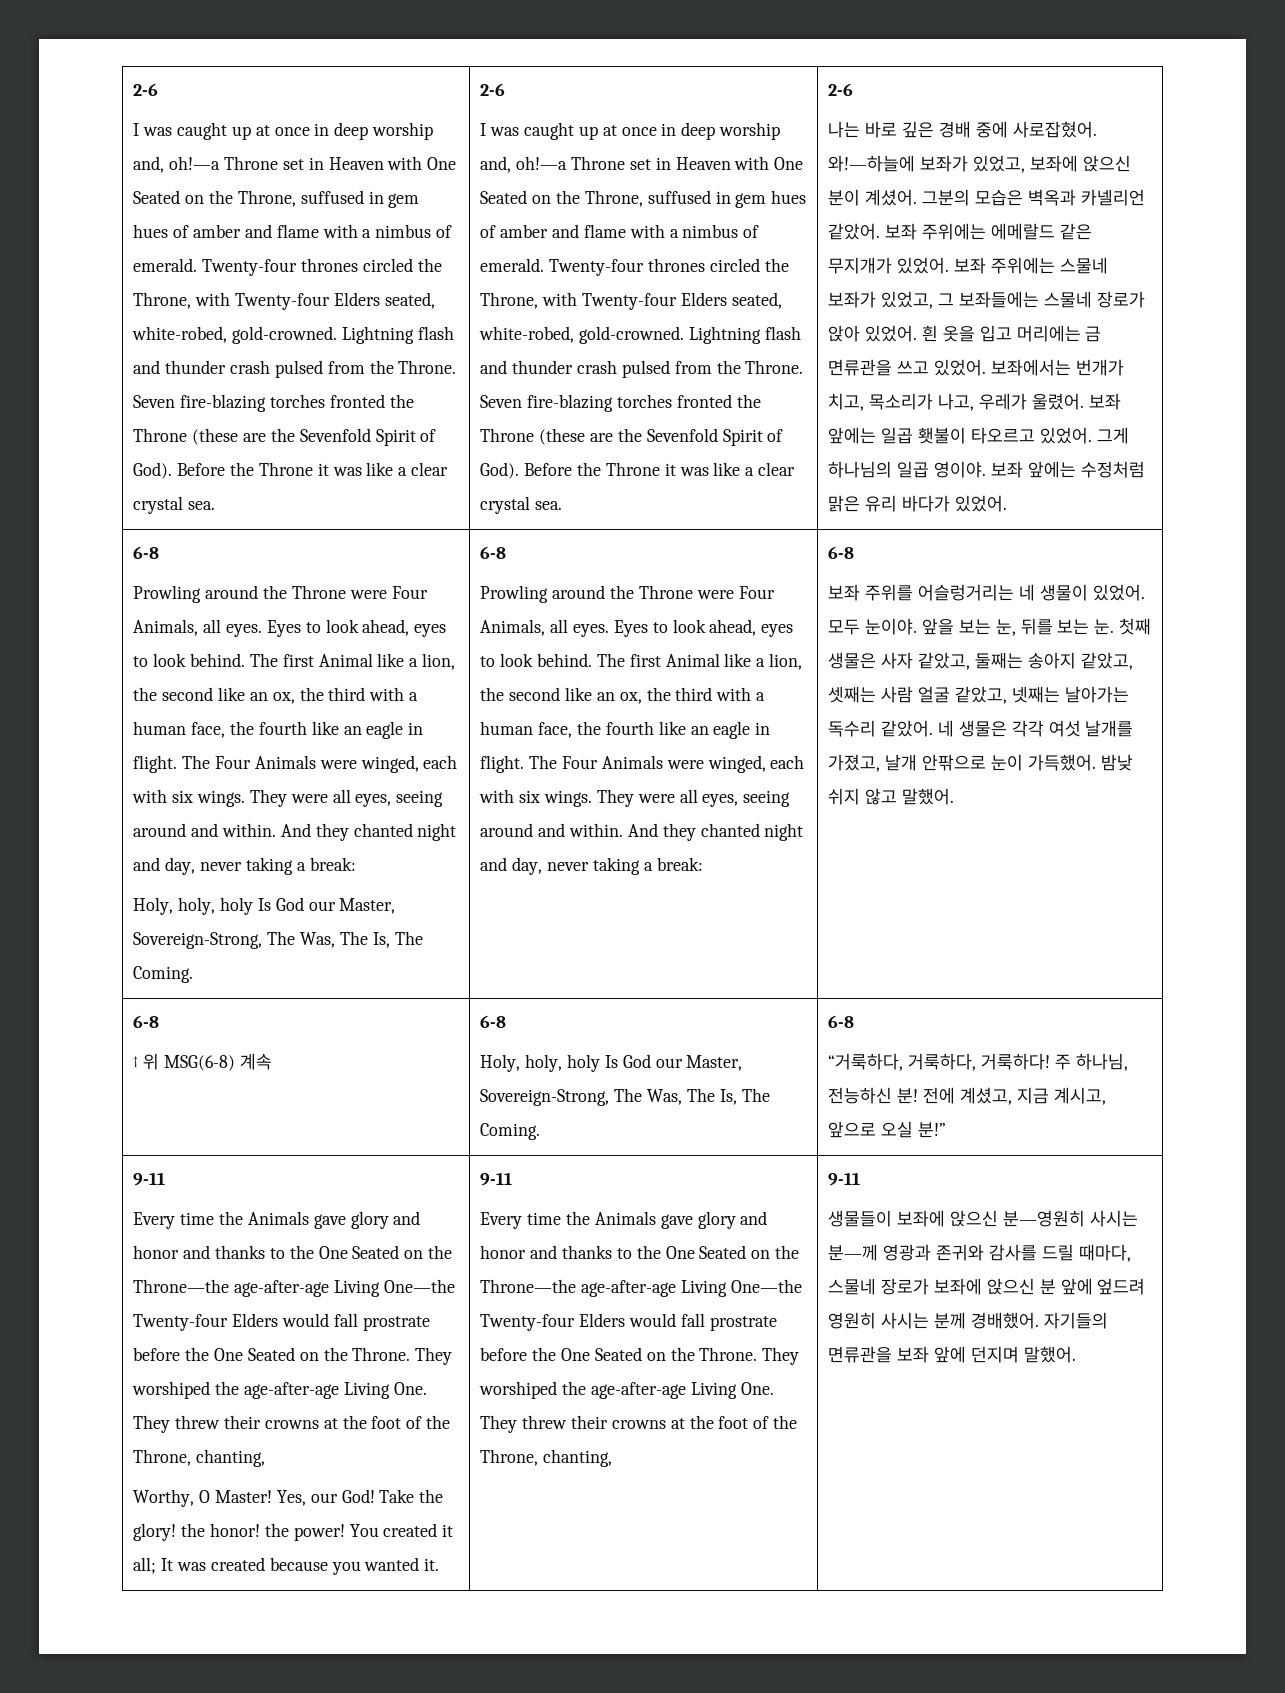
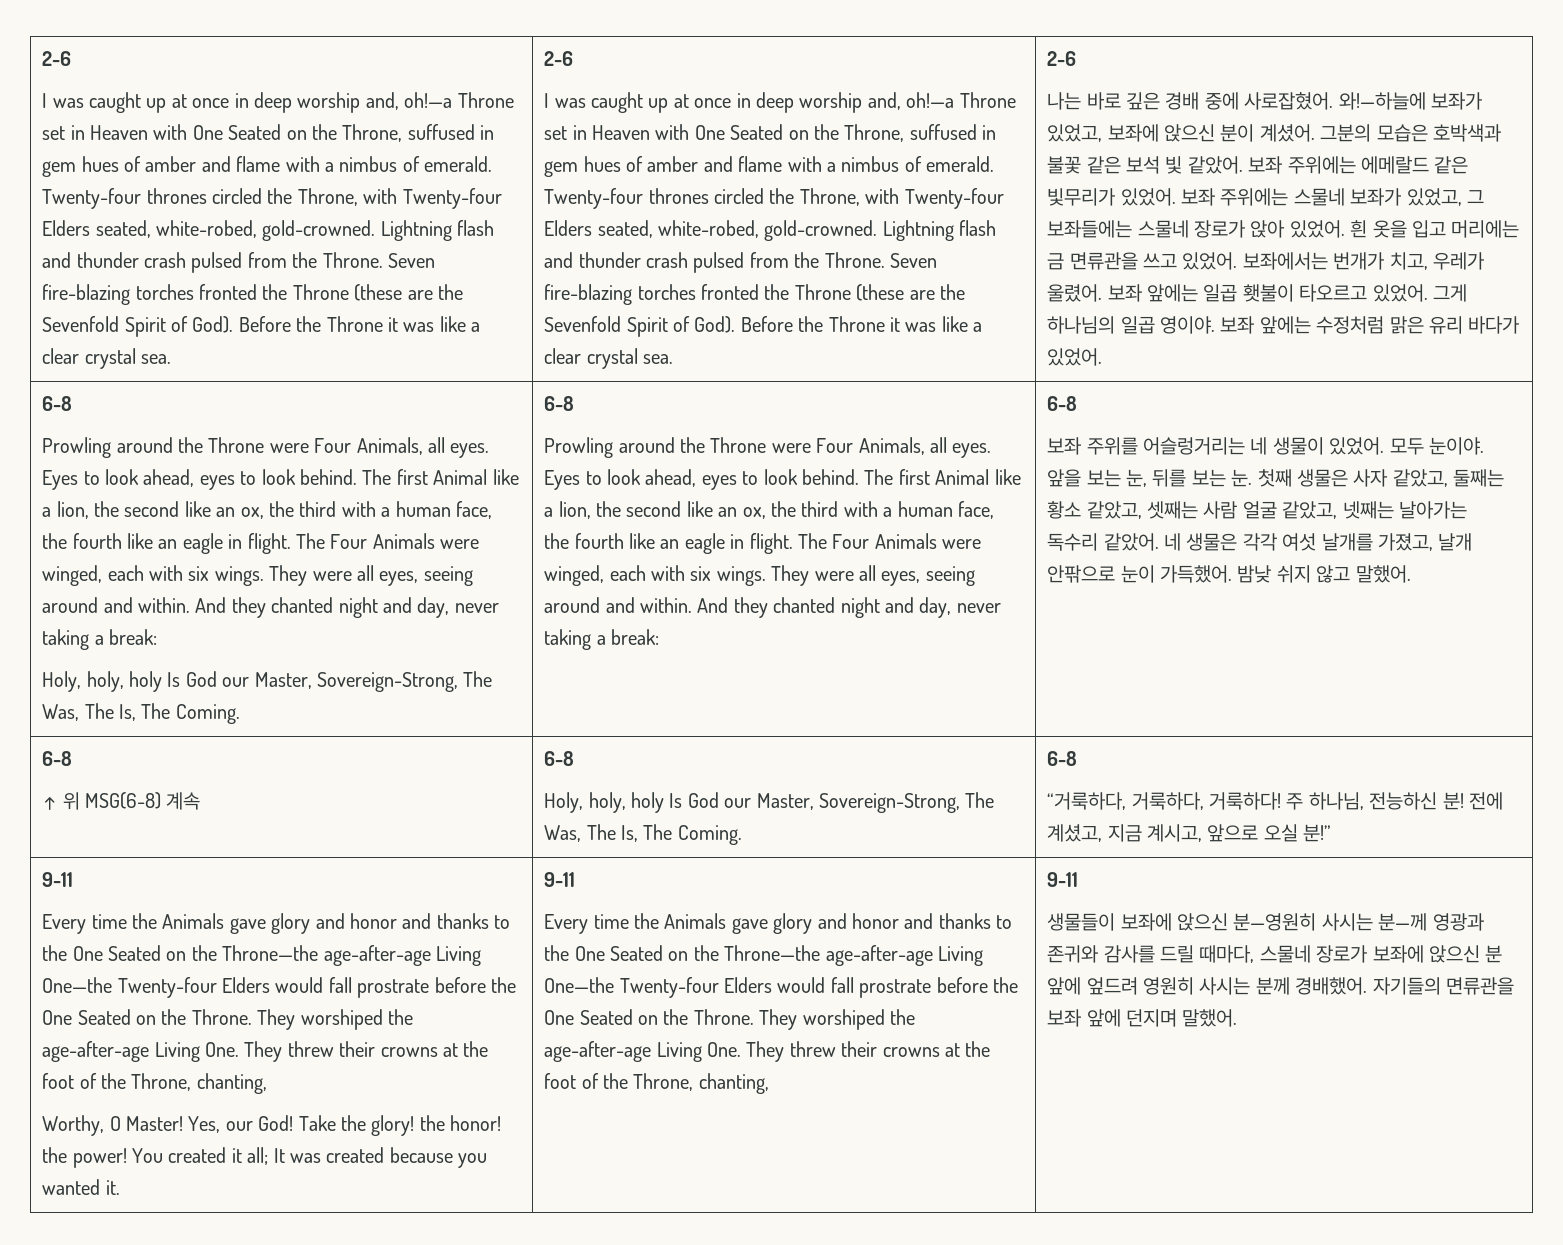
[1027,189,1145,206] 벽옥과 카넬리언 -> [1433,124,1502,142] [1047,156,1183,174] 호박색과 불꽃 같은 보석 빛
[828,257,893,274] 무지개가 -> [1047,188,1116,206] 빛무리가
[869,393,974,411] 목소리가 나고, -> (1428, 261) none
[1027,652,1076,669] 송아지 -> [1047,501,1082,519] 황소

